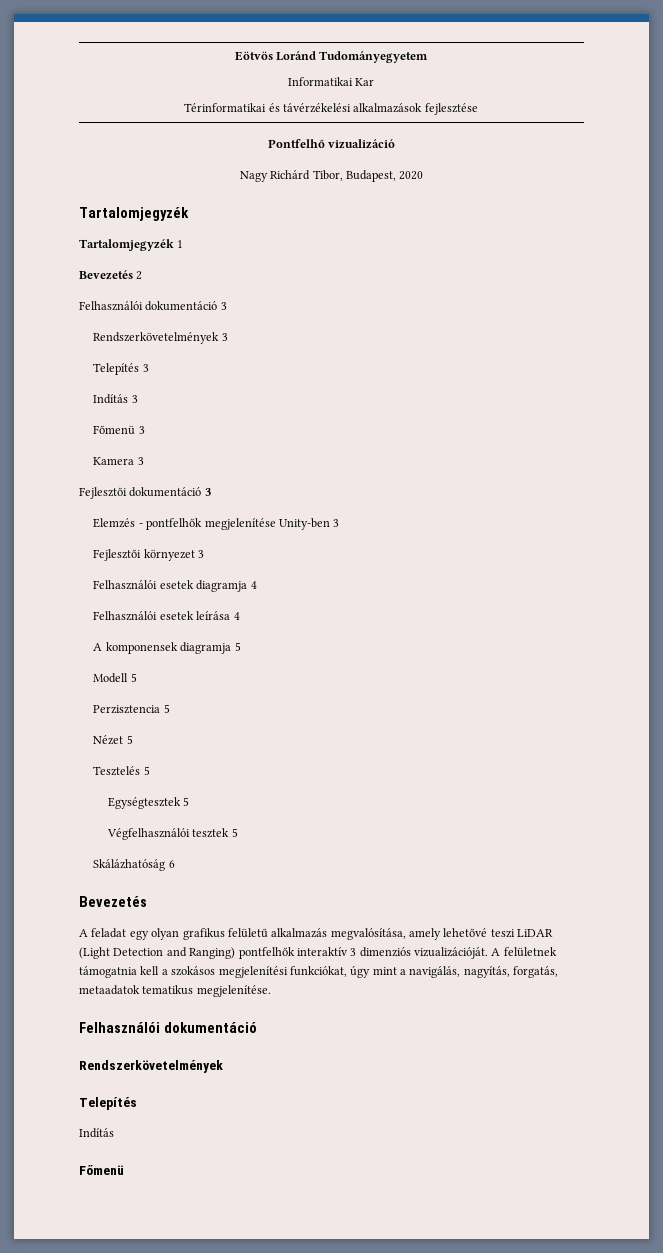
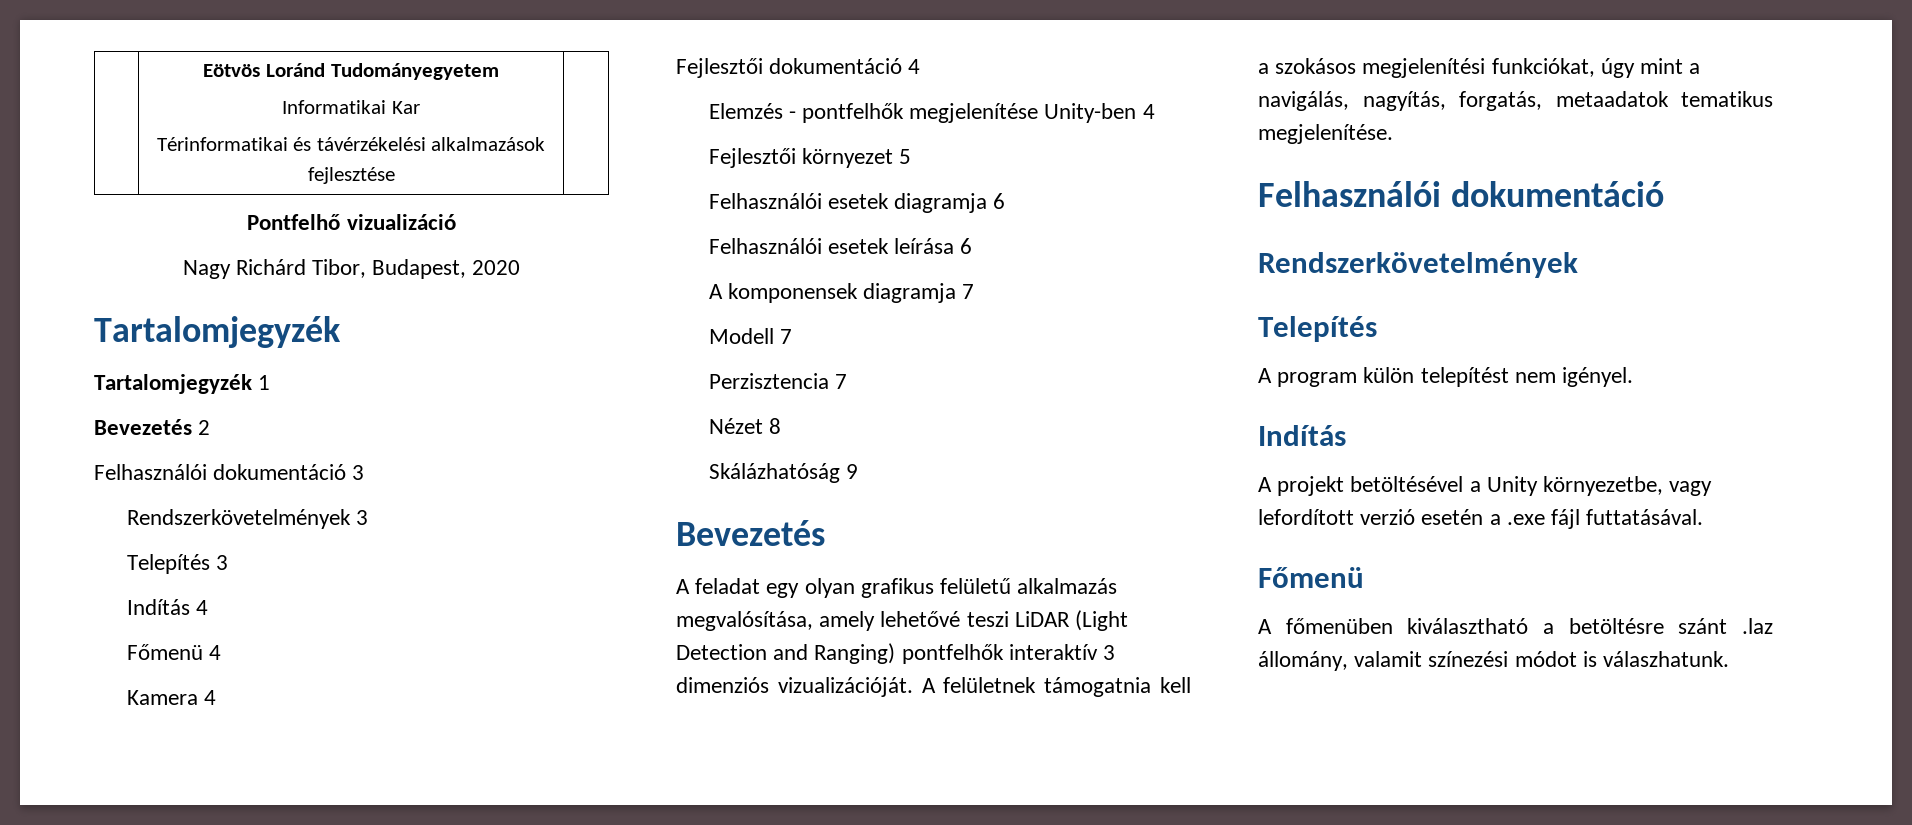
[131,395,138,403] [93,425,145,435] 3 // Főmenü 3 -> [195,600,208,615] [126,644,221,660] 4 // Főmenü 4
[137,457,144,465] 3 -> [203,690,216,705] 4
[204,488,211,496] 3 -> [908,59,921,74] 4
[333,519,340,527] 3 -> [1142,104,1155,119] 4
[198,550,205,558] 3 -> [898,149,911,164] 5
[250,581,257,589] 4 -> [993,193,1006,209] 6
[233,612,240,620] 4 -> [960,238,973,254] 6
[234,642,241,651] 5 -> [962,284,975,299] 7
[130,673,137,682] 5 -> [779,329,792,344] 7
[163,704,170,713] 5 -> [834,374,847,389] 7
[126,735,133,744] [93,766,150,776] [107,797,190,809] [106,828,238,840] 5 // Tesztelés 5 // Egységtesztek 5 // Végfelhasználói tesztek 5 -> [768,418,781,434] 8
[168,860,175,868] 6 -> [845,464,858,479] 9
[79,1128,114,1138] [79,1165,124,1175] Indítás // Főmenü -> [1258,367,1634,387] [1258,425,1346,446] [1258,476,1713,496] [1258,509,1704,529] [1258,567,1364,588] [1258,618,1773,634] [1258,651,1730,671] A program külön telepítést nem igényel. // Indítás // A projekt betöltésével a Unity környezetbe, vagy lefordított verzió esetén a .exe fájl futtatásával. // Főmenü // A főmenüben kiválasztható a betöltésre szánt .laz állomány, valamit színezési módot is válaszhatunk.

